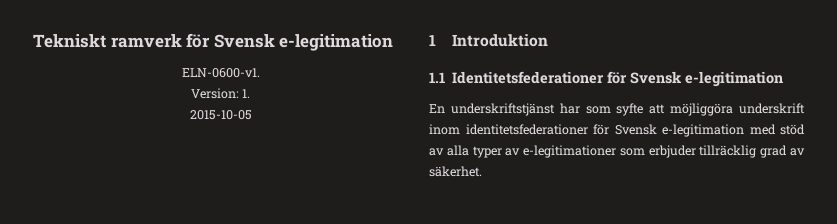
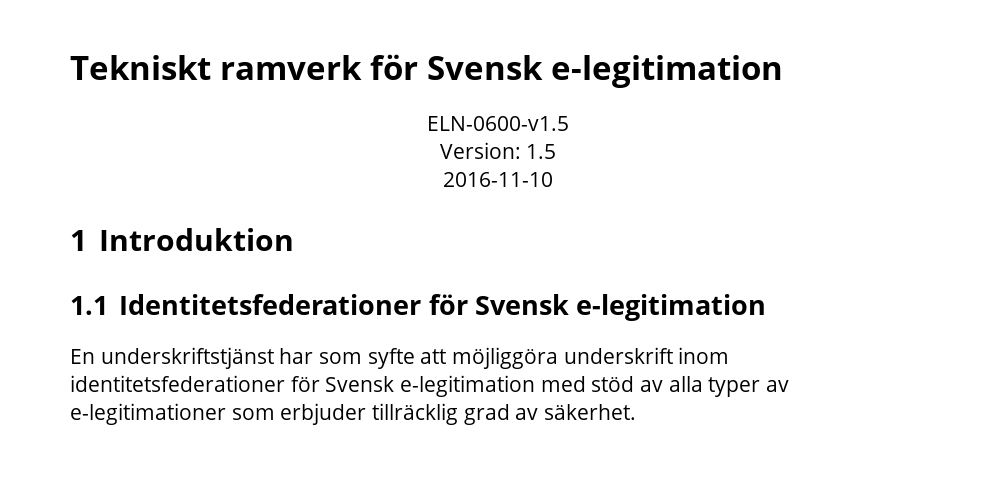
[181,68,260,78] ELN-0600-v1. -> [427,116,569,131] ELN-0600-v1.5
[242,89,251,98] [189,110,252,120] 1. // 2015-10-05 -> [526,144,557,159] [443,172,553,187] 1.5 // 2016-11-10

